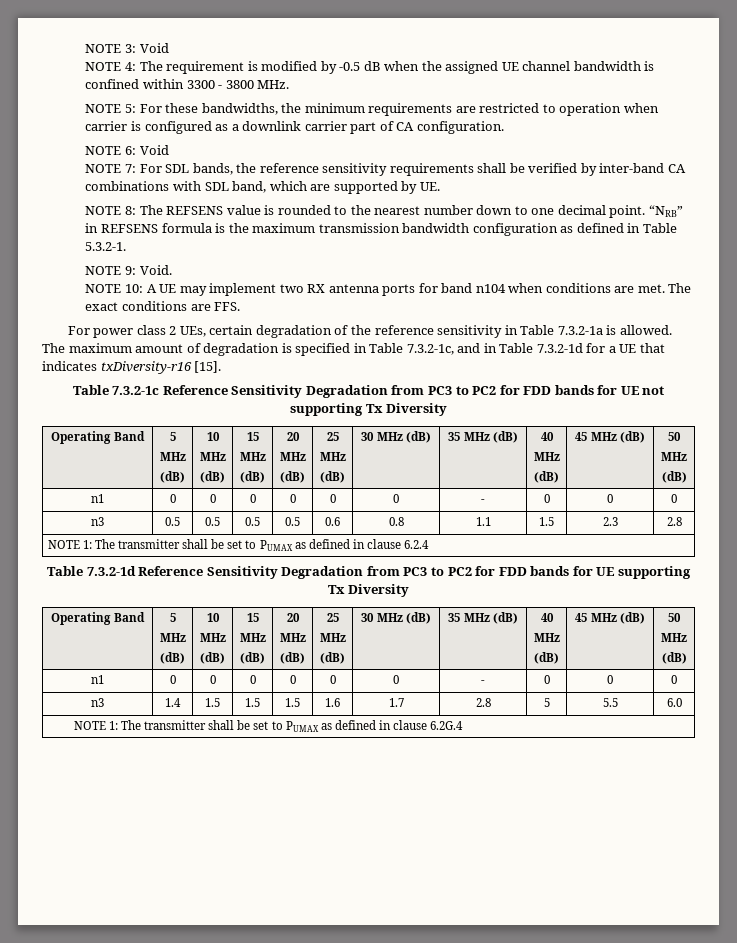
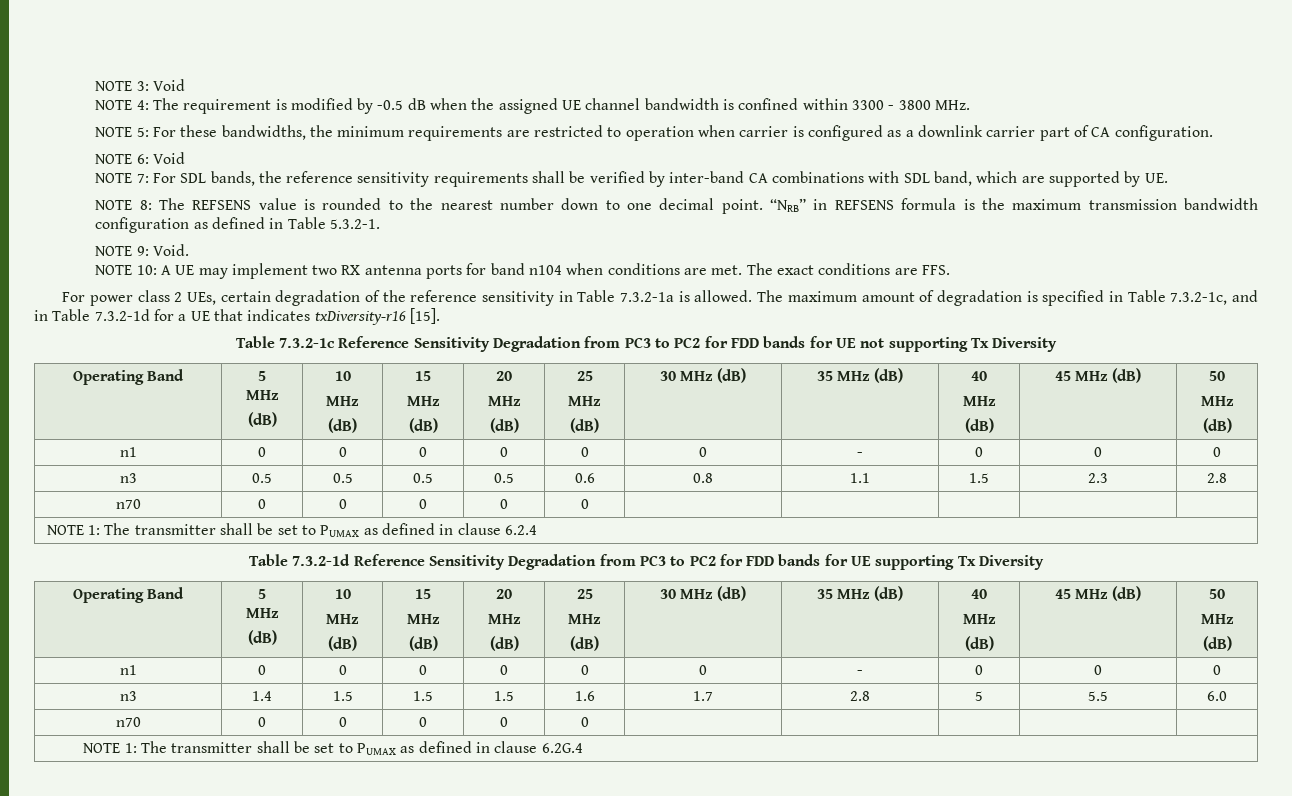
(682, 521) none -> [115,499,141,509] [258,499,266,509] [338,499,347,509] [419,499,427,509] [500,499,508,509] [580,499,589,509] // n70 | 0 | 0 | 0 | 0 | 0 | | | | |
(682, 702) none -> [115,717,141,727] [258,717,266,727] [338,717,347,727] [419,717,427,727] [500,717,508,727] [580,717,589,727] // n70 | 0 | 0 | 0 | 0 | 0 | | | | |

